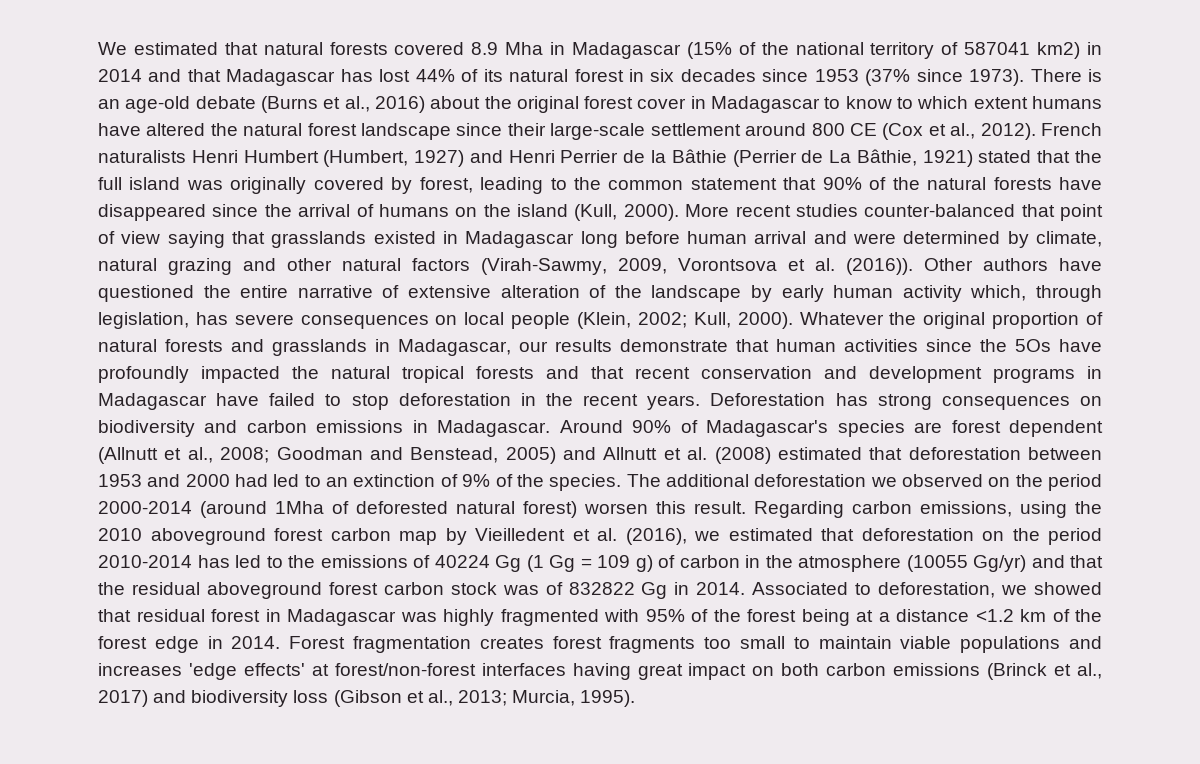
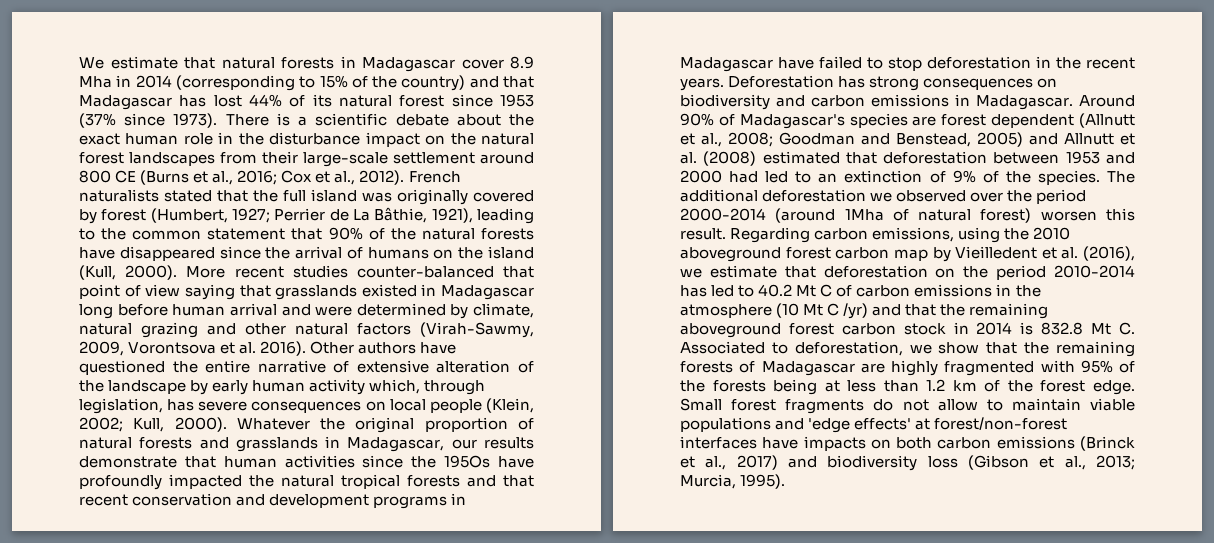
[133,42,218,55] estimated -> [110,56,178,69] estimate
[394,42,1103,59] [98,69,142,82] covered 8.9 Mha in Madagascar (15% of the national territory of 587041 km2) in 2014 -> [340,56,534,72] [79,75,466,91] in Madagascar cover 8.9 Mha in 2014 (corresponding to 15% of the country)
[628,69,756,82] in six decades -> (445, 101) none
[98,96,1102,113] [98,123,206,136] an age-old debate (Burns et al., 2016) about the original forest cover in Madagascar to know to which extent humans have altered -> [298,113,534,126] [79,132,446,147] a scientific debate about the exact human role in the disturbance impact on
[361,123,503,140] landscape since -> [129,152,257,166] landscapes from
[882,123,924,140] (Cox -> [140,170,313,185] (Burns et al., 2016; Cox
[191,149,973,167] Henri Humbert (Humbert, 1927) and Henri Perrier de la Bâthie (Perrier de La Bâthie, 1921) -> (159, 195) none
[419,177,473,193] forest, -> [101,207,473,223] forest (Humbert, 1927; Perrier de La Bâthie, 1921),
[846,258,913,275] (2016)). -> [260,341,307,356] 2016).
[1015,339,1051,352] 5Os -> [444,455,491,468] 195Os
[988,477,1011,487] on -> [970,192,1004,202] over
[356,501,448,514] deforested -> (909, 215) none
[728,528,813,541] estimated -> [709,265,777,278] estimate
[288,555,653,572] the emissions of 40224 Gg (1 Gg = 109 g) -> [758,284,833,297] 40.2 Mt C
(740, 561) none -> [914,284,993,297] emissions
[906,555,1026,572] (10055 Gg/yr) -> [776,303,869,319] (10 Mt C /yr)
[131,582,200,595] residual -> [969,303,1049,319] remaining
[502,582,1102,599] [98,609,437,626] was of 832822 Gg in 2014. Associated to deforestation, we showed that residual forest in Madagascar was -> [953,322,1135,335] [680,341,1135,357] [680,361,885,376] in 2014 is 832.8 Mt C. Associated to deforestation, we show that the remaining forests of Madagascar are
[747,609,796,622] forest -> [712,380,766,392] forests
[878,609,1014,622] a distance <1.2 -> [847,379,946,392] less than 1.2
[154,636,785,653] edge in 2014. Forest fragmentation creates forest fragments too small -> [1093,380,1135,395] [680,398,978,414] edge. Small forest fragments do not allow
[98,663,182,676] increases -> (805, 424) none
[572,663,747,680] having great impact -> [762,436,866,451] have impacts

